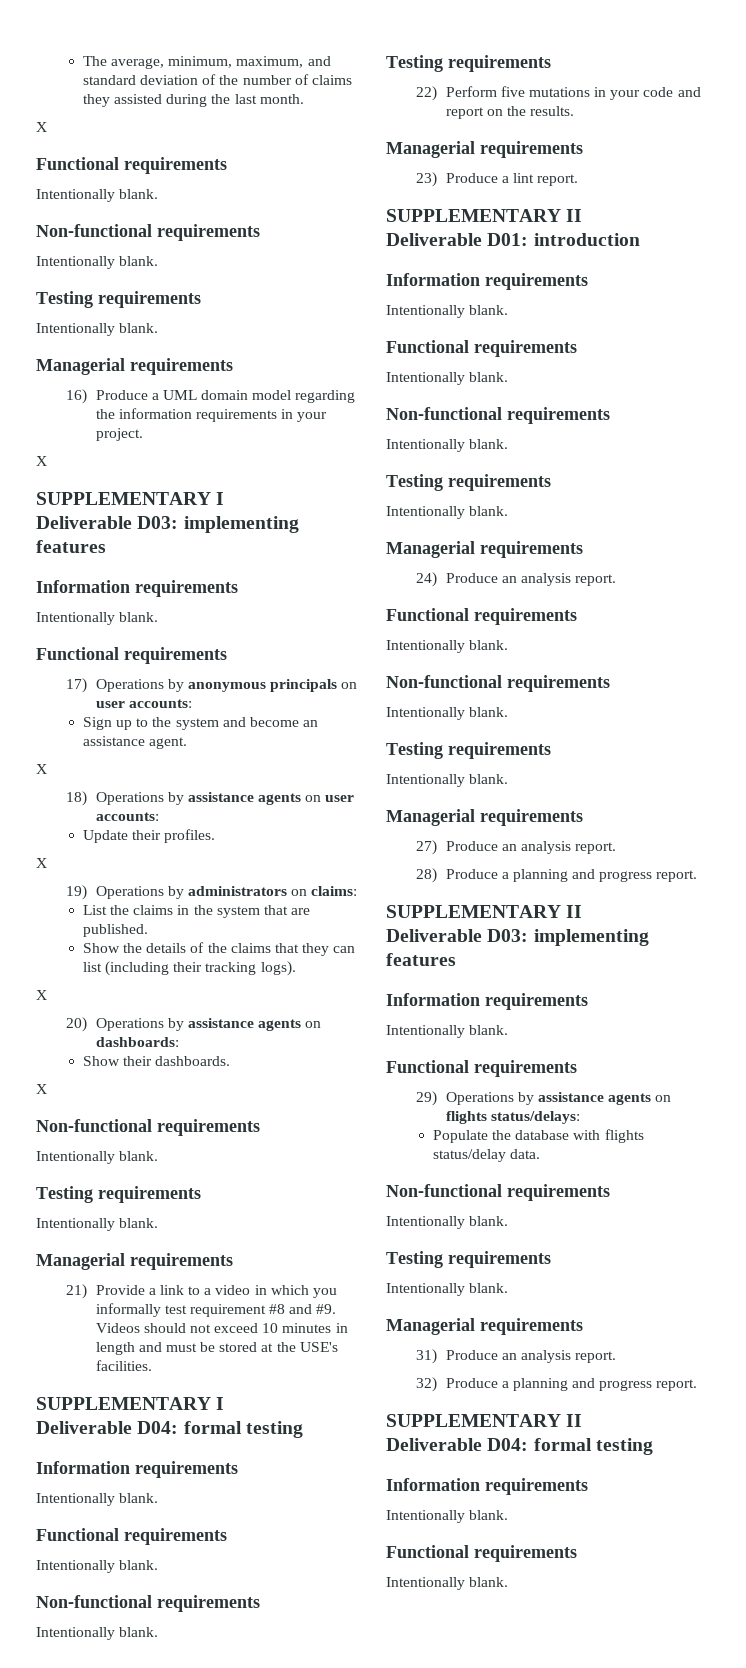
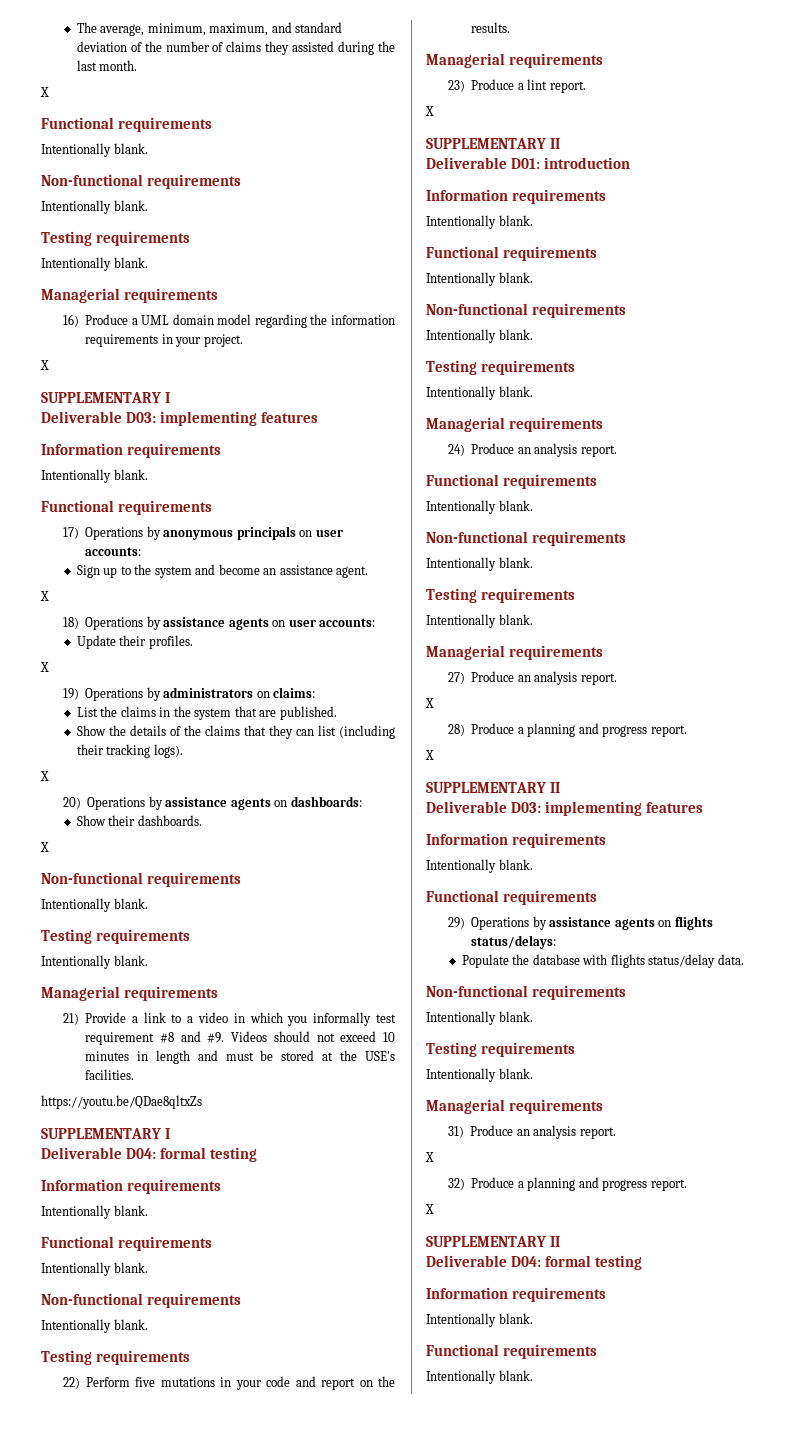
(152, 1365) none -> [41,1095,202,1109] // https://youtu.be/QDae8qltxZs
(579, 180) none -> [425,106,434,116] // X
(617, 848) none -> [425,698,434,708] // X
(698, 876) none -> [425,750,434,760] // X
(617, 1357) none -> [425,1152,434,1162] // X
(698, 1385) none -> [425,1204,434,1214] // X

